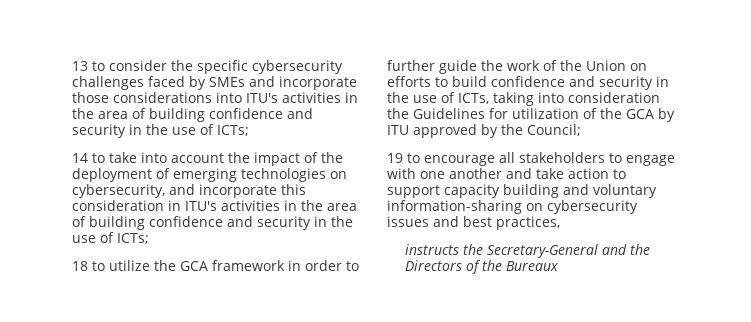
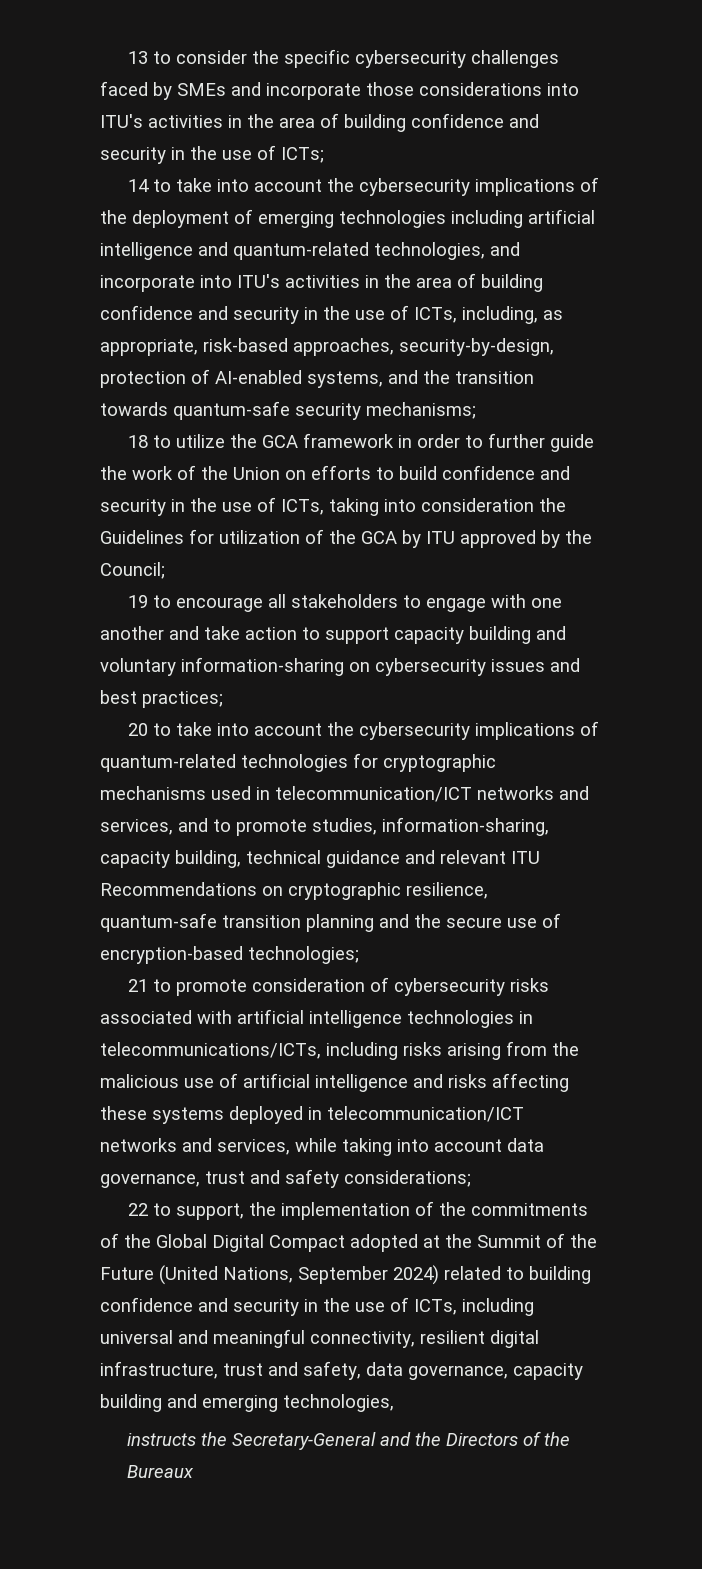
[254,152,300,166] impact -> [358,178,575,196] cybersecurity implications
[330,171,347,179] [72,184,306,198] [72,200,181,211] on cybersecurity, and incorporate this consideration in -> [451,209,595,228] [100,242,520,260] [100,275,232,292] including artificial intelligence and quantum-related technologies, and incorporate into
[117,233,149,244] ICTs; -> [414,306,563,324] [100,338,554,356] [100,369,534,388] [100,401,476,420] ICTs, including, as appropriate, risk-based approaches, security-by-design, protection of AI-enabled systems, and the transition towards quantum-safe security mechanisms;
[496,216,560,230] practices, -> [142,691,223,708] [127,721,599,740] [100,753,496,772] [100,786,589,802] [100,817,549,836] [100,850,540,868] [100,882,488,900] [100,913,561,932] [100,946,359,964] [127,977,549,996] [100,1009,533,1028] [100,1041,579,1060] [100,1073,569,1092] [100,1106,524,1124] [100,1138,544,1156] [100,1169,471,1188] [127,1201,588,1220] [100,1233,597,1252] [100,1265,591,1285] [100,1297,534,1316] [100,1329,539,1348] [100,1361,583,1380] [100,1394,394,1412] practices; // 20 to take into account the cybersecurity implications of quantum-related technologies for cryptographic mechanisms used in telecommunication/ICT networks and services, and to promote studies, information-sharing, capacity building, technical guidance and relevant ITU Recommendations on cryptographic resilience, quantum-safe transition planning and the secure use of encryption-based technologies; // 21 to promote consideration of cybersecurity risks associated with artificial intelligence technologies in telecommunications/ICTs, including risks arising from the malicious use of artificial intelligence and risks affecting these systems deployed in telecommunication/ICT networks and services, while taking into account data governance, trust and safety considerations; // 22 to support, the implementation of the commitments of the Global Digital Compact adopted at the Summit of the Future (United Nations, September 2024) related to building confidence and security in the use of ICTs, including universal and meaningful connectivity, resilient digital infrastructure, trust and safety, data governance, capacity building and emerging technologies,

